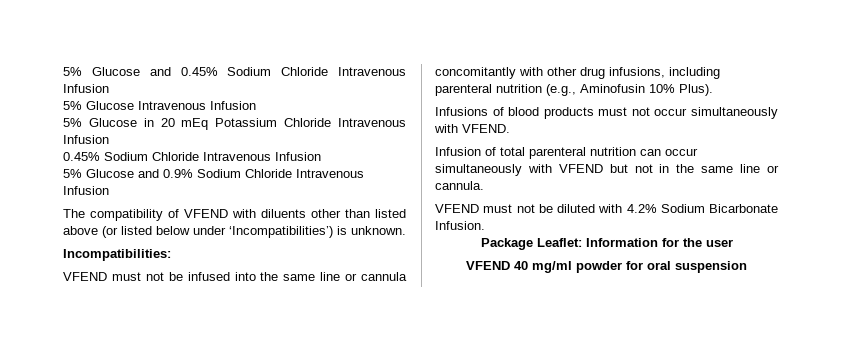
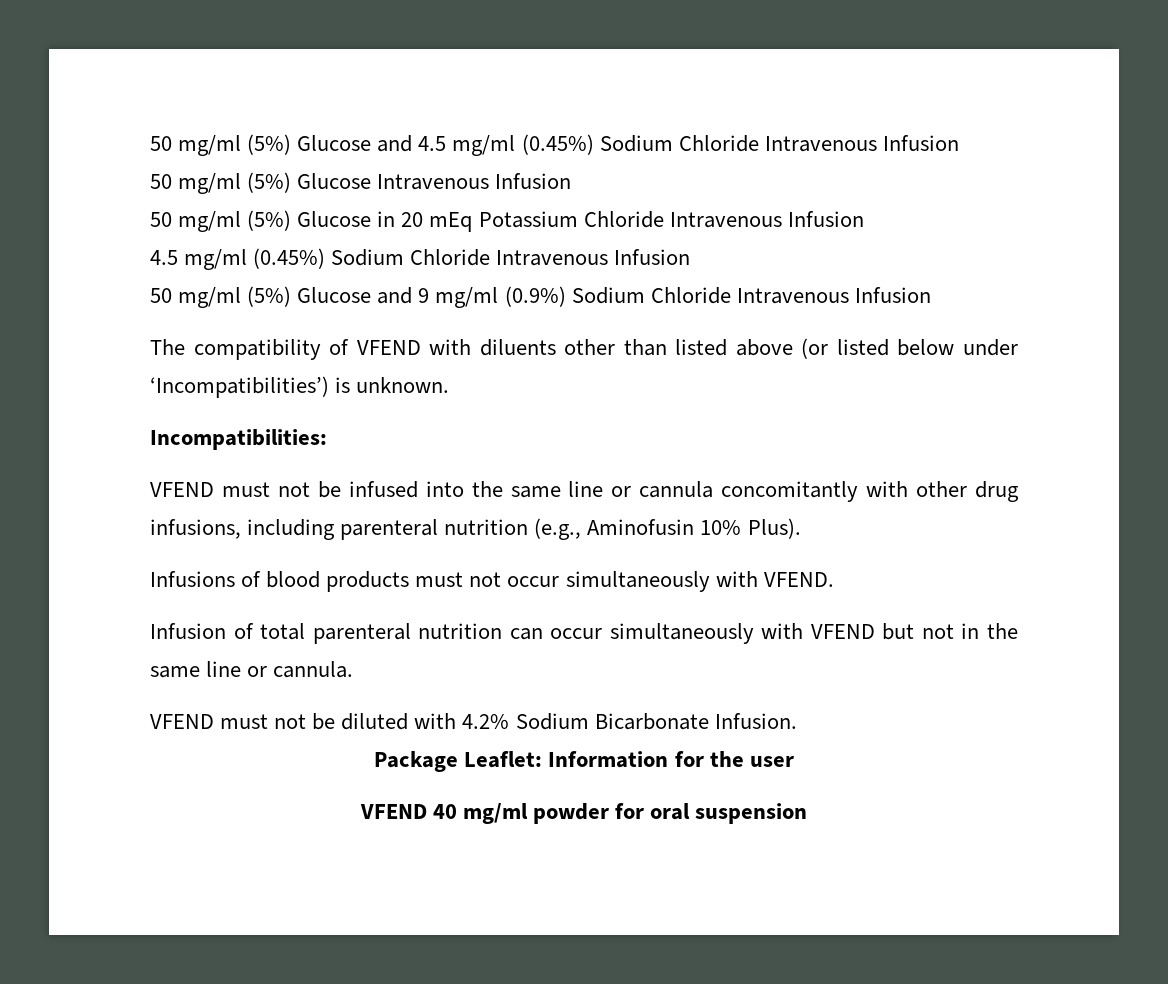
[63,67,406,76] [63,84,109,93] [63,101,82,110] 5% Glucose and 0.45% Sodium Chloride Intravenous Infusion // 5% -> [150,134,959,156] [150,172,292,194] 50 mg/ml (5%) Glucose and 4.5 mg/ml (0.45%) Sodium Chloride Intravenous Infusion // 50 mg/ml (5%)
[63,118,82,127] 5% -> [150,210,292,232] 50 mg/ml (5%)
[63,152,321,161] [63,169,193,178] 0.45% Sodium Chloride Intravenous Infusion // 5% Glucose and 0.9% -> [150,248,691,270] [150,286,566,308] 4.5 mg/ml (0.45%) Sodium Chloride Intravenous Infusion // 50 mg/ml (5%) Glucose and 9 mg/ml (0.9%)

